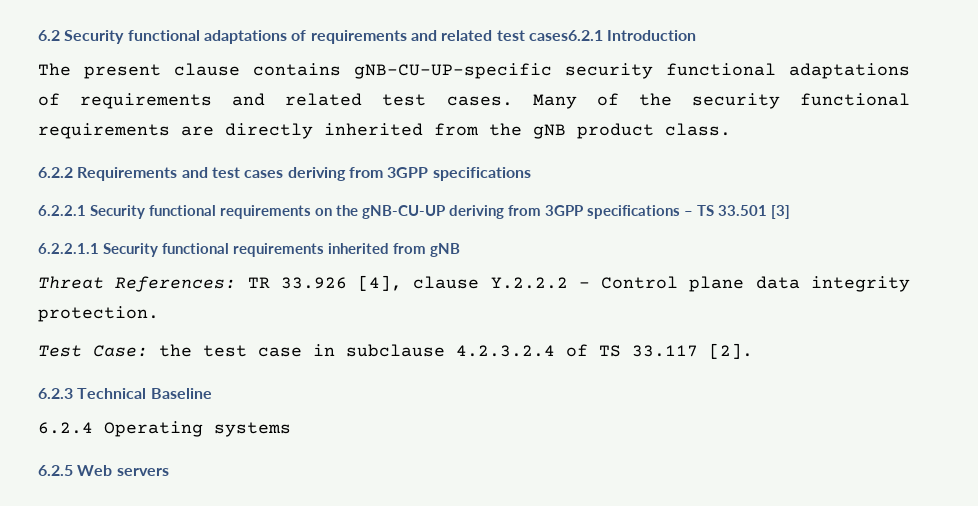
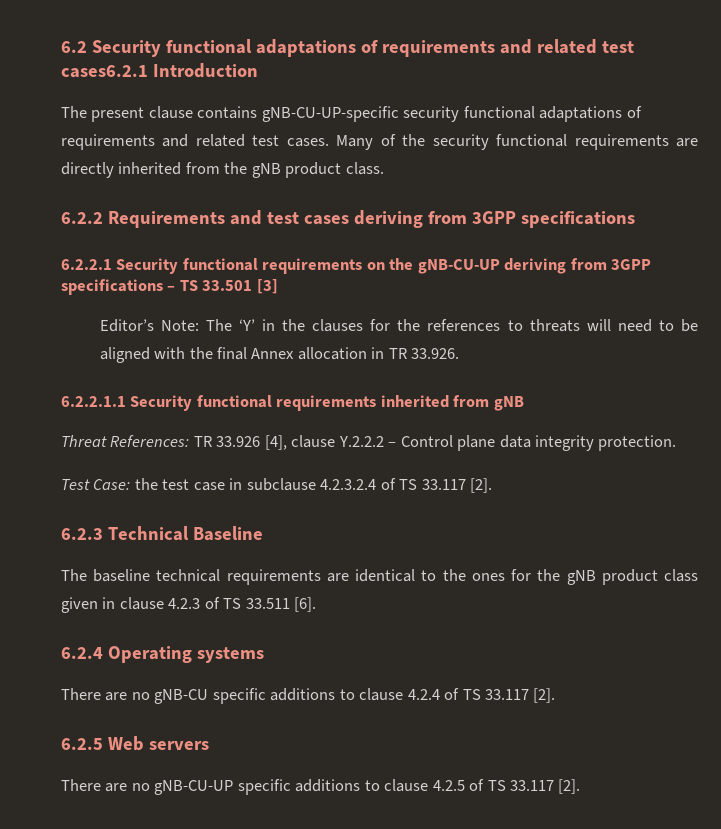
(790, 212) none -> [99,319,699,332] [99,347,460,363] // Editor’s Note: The ‘Y’ in the clauses for the references to threats will need to be aligned with the final Annex allocation in TR 33.926.
[38,421,291,437] [38,465,169,476] 6.2.4 Operating systems // 6.2.5 Web servers -> [61,569,698,585] [61,597,317,613] [61,646,264,663] [61,688,556,704] [61,736,209,751] [61,779,581,795] The baseline technical requirements are identical to the ones for the gNB product class given in clause 4.2.3 of TS 33.511 [6]. // 6.2.4 Operating systems // There are no gNB-CU specific additions to clause 4.2.4 of TS 33.117 [2]. // 6.2.5 Web servers // There are no gNB-CU-UP specific additions to clause 4.2.5 of TS 33.117 [2].

